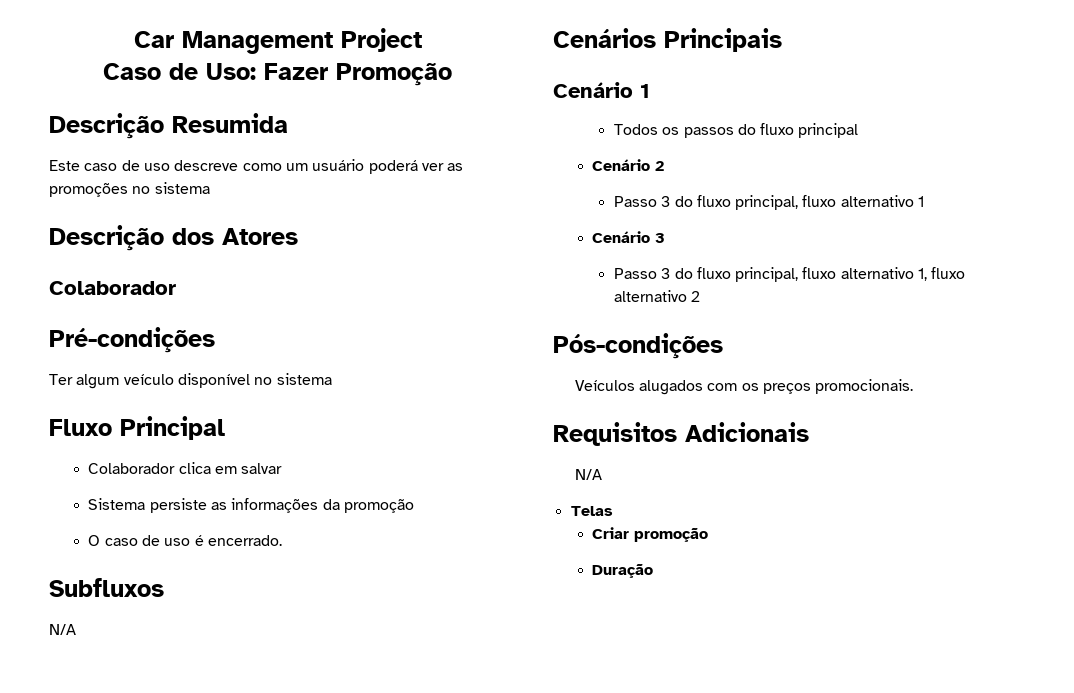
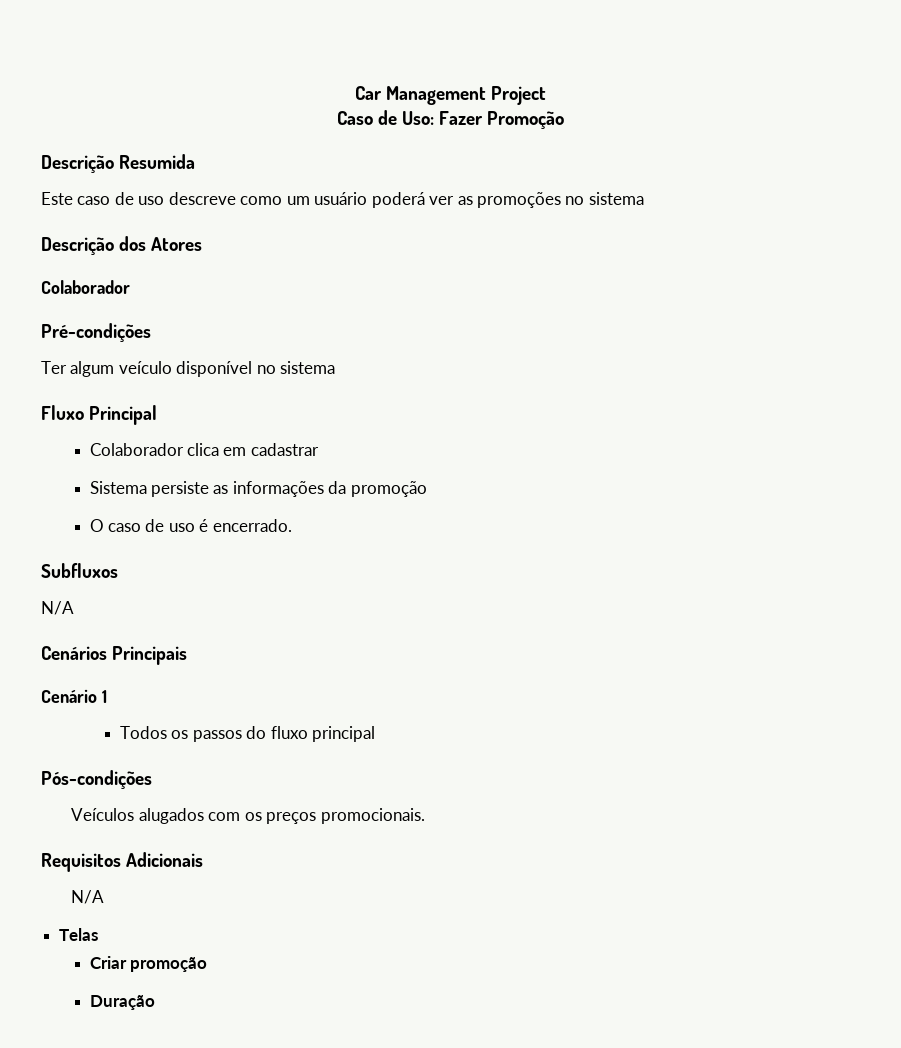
[241,463,283,474] salvar -> [250,443,319,456] cadastrar
[592,159,664,171] [613,195,925,210] [592,231,665,243] [613,267,966,282] [613,290,701,302] // Cenário 2 // Passo 3 do fluxo principal, fluxo alternativo 1 // Cenário 3 // Passo 3 do fluxo principal, fluxo alternativo 1, fluxo alternativo 2 -> (376, 734) none

